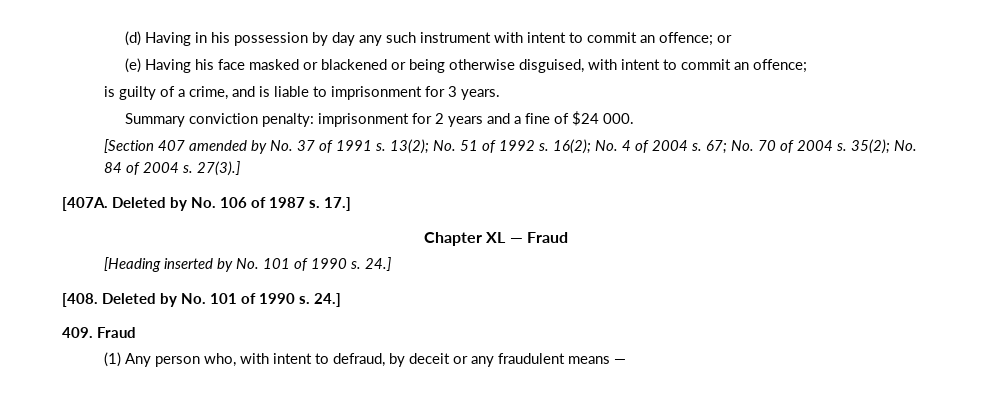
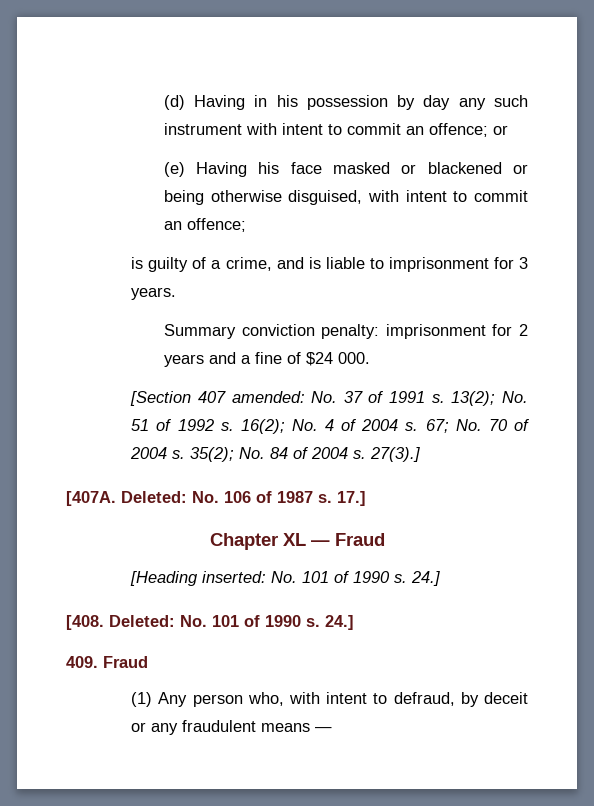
[188,140,267,154] amended by -> [231,391,305,403] amended:
[112,197,187,211] Deleted by -> [121,491,187,503] Deleted:
[163,258,233,272] inserted by -> [202,571,267,583] inserted:
[102,293,177,307] Deleted by -> [109,615,175,627] Deleted:

